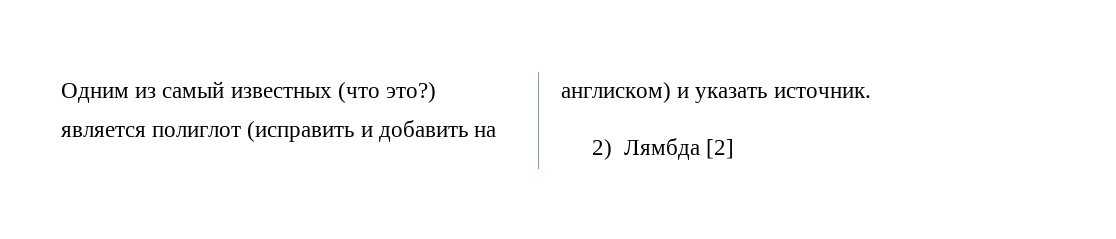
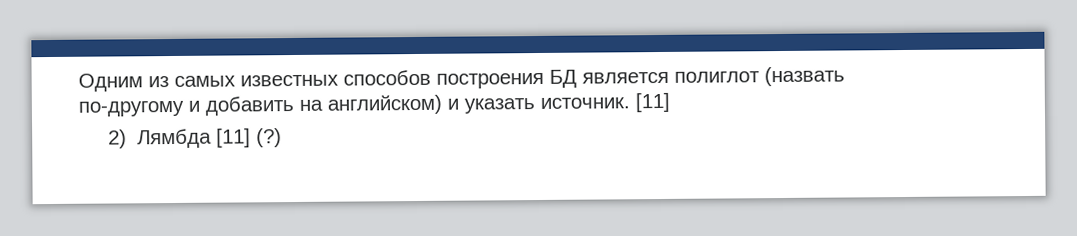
[162,81,437,103] [61,121,355,142] самый известных (что это?) является полиглот (исправить -> [174,66,845,89] [78,100,184,117] самых известных способов построения БД является полиглот (назвать по-другому
[561,82,671,103] англиском) -> [327,94,442,115] английском)
(871, 92) none -> [635,92,670,113] [11]
[705,139,734,159] [2] -> [216,128,283,148] [11] (?)

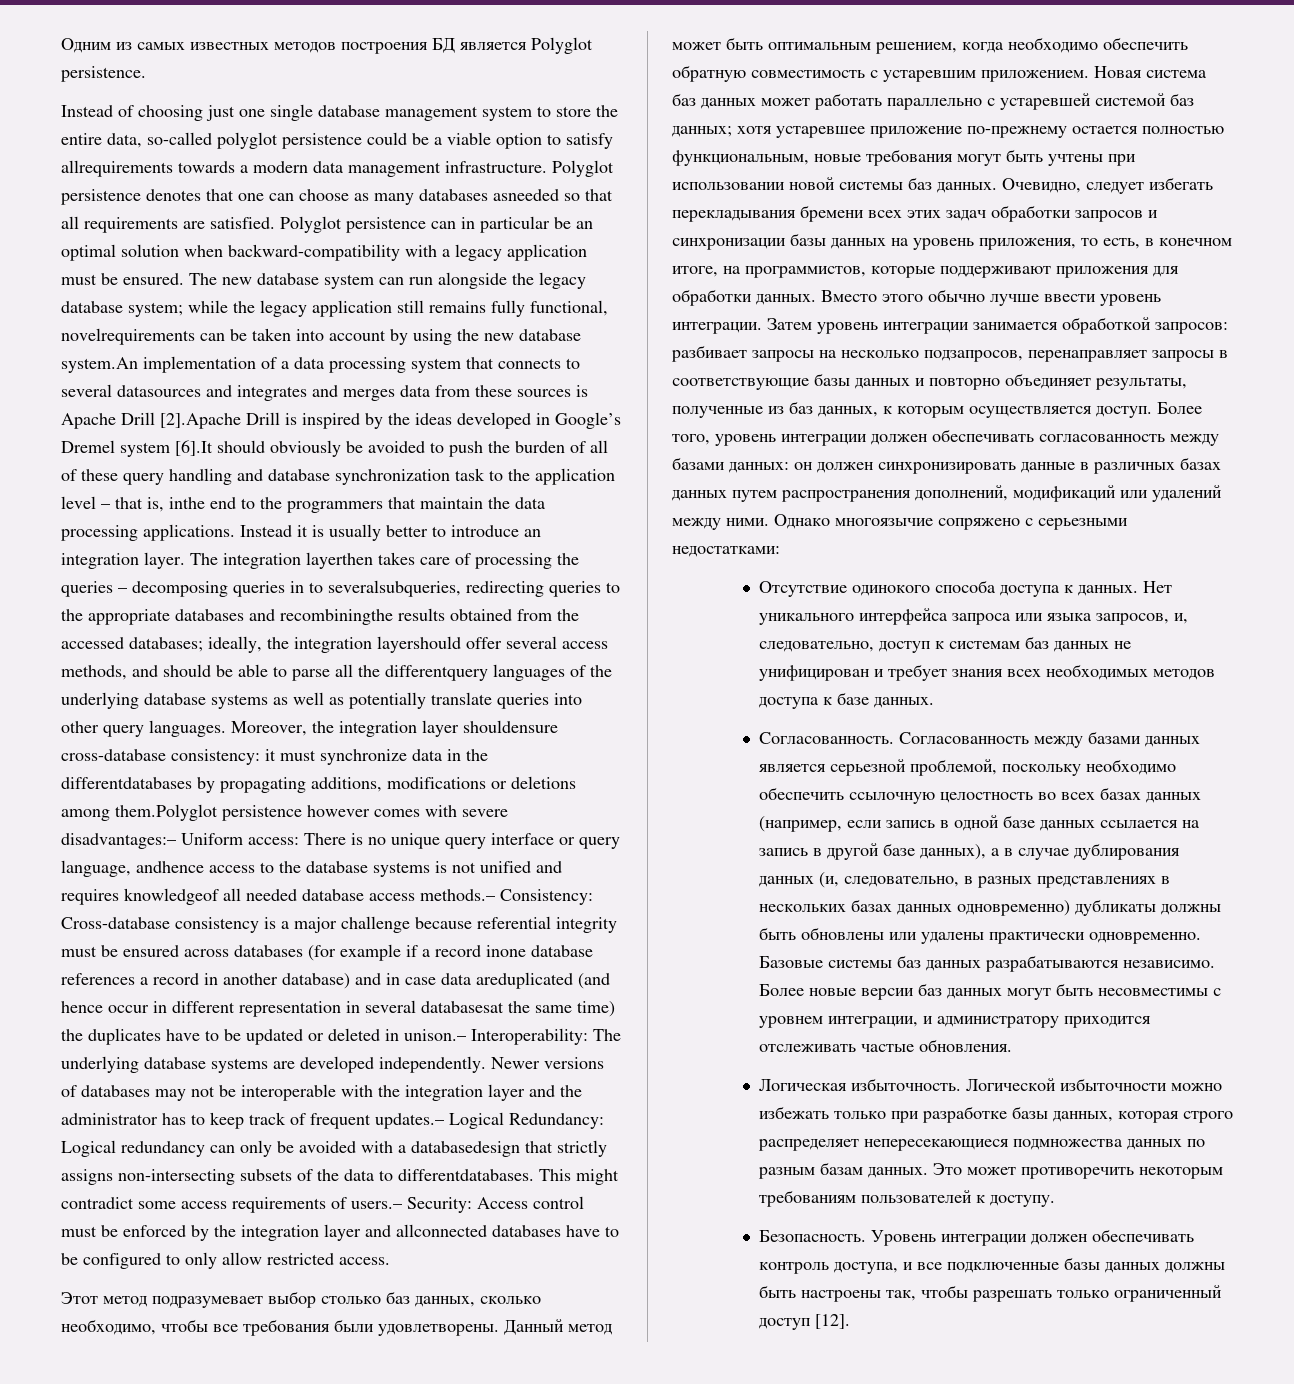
[343,69,431,86] способов -> [274,42,336,53] методов
[674,66,845,87] [78,92,670,117] [108,128,283,149] полиглот (назвать по-другому и добавить на английском) и указать источник. [11] // 2) Лямбда [11] (?) -> [531,37,593,54] [61,66,146,82] [61,104,618,121] [61,132,613,149] [61,160,614,177] [61,189,613,205] [61,216,593,233] [61,244,587,261] [61,272,586,289] [61,300,608,317] [61,328,581,345] [61,356,580,373] [61,384,588,401] [61,412,621,429] [61,440,608,457] [61,468,615,485] [61,496,545,513] [61,524,541,541] [61,552,579,569] [61,580,620,597] [61,608,579,625] [61,636,608,653] [61,664,612,681] [61,692,582,709] [61,720,558,737] [61,749,488,765] [61,776,576,793] [61,804,508,821] [61,833,620,849] [61,860,562,877] [61,888,593,905] [61,916,617,933] [61,944,593,961] [61,972,610,989] [61,1000,615,1017] [61,1028,621,1045] [61,1056,604,1073] [61,1084,582,1101] [61,1112,604,1129] [61,1140,607,1157] [61,1169,619,1185] [61,1196,584,1213] [61,1224,619,1241] [61,1252,390,1269] [61,1291,541,1308] [61,1319,612,1336] [672,37,1188,54] [672,65,1207,82] [672,93,1194,110] [672,126,1224,138] [672,149,1136,166] [672,177,1213,194] [672,205,1158,222] [672,233,1232,250] [672,266,1179,278] [672,289,1161,306] [672,317,1228,334] [671,345,1228,362] [672,373,1187,390] [672,401,1202,418] [672,429,1219,446] [672,457,1221,474] [672,485,1222,502] [672,514,1128,530] [672,546,780,557] [758,580,1172,597] [758,608,1188,625] [758,636,1131,653] [758,664,1215,681] [758,692,934,709] [758,731,1200,748] [758,759,1176,776] [758,787,1201,804] [758,815,1200,832] [758,843,1180,860] [758,872,1170,888] [758,899,1221,916] [758,927,1201,944] [758,955,1215,972] [758,983,1221,1000] [758,1016,1151,1028] [758,1039,1012,1052] [758,1078,1222,1091] [758,1106,1233,1123] [757,1139,1205,1151] [757,1162,1223,1179] [758,1190,1055,1207] [758,1229,1194,1246] [758,1257,1225,1274] [758,1285,1222,1302] [758,1314,850,1330] Polyglot persistence. // Instead of choosing just one single database management system to store the entire data, so-called polyglot persistence could be a viable option to satisfy allrequirements towards a modern data management infrastructure. Polyglot persistence denotes that one can choose as many databases asneeded so that all requirements are satisfied. Polyglot persistence can in particular be an optimal solution when backward-compatibility with a legacy application must be ensured. The new database system can run alongside the legacy database system; while the legacy application still remains fully functional, novelrequirements can be taken into account by using the new database system.An implementation of a data processing system that connects to several datasources and integrates and merges data from these sources is Apache Drill [2].Apache Drill is inspired by the ideas developed in Google’s Dremel system [6].It should obviously be avoided to push the burden of all of these query handling and database synchronization task to the application level – that is, inthe end to the programmers that maintain the data processing applications. Instead it is usually better to introduce an integration layer. The integration layerthen takes care of processing the queries – decomposing queries in to severalsubqueries, redirecting queries to the appropriate databases and recombiningthe results obtained from the accessed databases; ideally, the integration layershould offer several access methods, and should be able to parse all the differentquery languages of the underlying database systems as well as potentially translate queries into other query languages. Moreover, the integration layer shouldensure cross-database consistency: it must synchronize data in the differentdatabases by propagating additions, modifications or deletions among them.Polyglot persistence however comes with severe disadvantages:– Uniform access: There is no unique query interface or query language, andhence access to the database systems is not unified and requires knowledgeof all needed database access methods.– Consistency: Cross-database consistency is a major challenge because referential integrity must be ensured across databases (for example if a record inone database references a record in another database) and in case data areduplicated (and hence occur in different representation in several databasesat the same time) the duplicates have to be updated or deleted in unison.– Interoperability: The underlying database systems are developed independently. Newer versions of databases may not be interoperable with the integration layer and the administrator has to keep track of frequent updates.– Logical Redundancy: Logical redundancy can only be avoided with a databasedesign that strictly assigns non-intersecting subsets of the data to differentdatabases. This might contradict some access requirements of users.– Security: Access control must be enforced by the integration layer and allconnected databases have to be configured to only allow restricted access. // Этот метод подразумевает выбор столько баз данных, сколько необходимо, чтобы все требования были удовлетворены. Данный метод может быть оптимальным решением, когда необходимо обеспечить обратную совместимость с устаревшим приложением. Новая система баз данных может работать параллельно с устаревшей системой баз данных; хотя устаревшее приложение по-прежнему остается полностью функциональным, новые требования могут быть учтены при использовании новой системы баз данных. Очевидно, следует избегать перекладывания бремени всех этих задач обработки запросов и синхронизации базы данных на уровень приложения, то есть, в конечном итоге, на программистов, которые поддерживают приложения для обработки данных. Вместо этого обычно лучше ввести уровень интеграции. Затем уровень интеграции занимается обработкой запросов: разбивает запросы на несколько подзапросов, перенаправляет запросы в соответствующие базы данных и повторно объединяет результаты, полученные из баз данных, к которым осуществляется доступ. Более того, уровень интеграции должен обеспечивать согласованность между базами данных: он должен синхронизировать данные в различных базах данных путем распространения дополнений, модификаций или удалений между ними. Однако многоязычие сопряжено с серьезными недостатками: // Отсутствие одинокого способа доступа к данных. Нет уникального интерфейса запроса или языка запросов, и, следовательно, доступ к системам баз данных не унифицирован и требует знания всех необходимых методов доступа к базе данных. // Согласованность. Согласованность между базами данных является серьезной проблемой, поскольку необходимо обеспечить ссылочную целостность во всех базах данных (например, если запись в одной базе данных ссылается на запись в другой базе данных), а в случае дублирования данных (и, следовательно, в разных представлениях в нескольких базах данных одновременно) дубликаты должны быть обновлены или удалены практически одновременно. Базовые системы баз данных разрабатываются независимо. Более новые версии баз данных могут быть несовместимы с уровнем интеграции, и администратору приходится отслеживать частые обновления. // Логическая избыточность. Логической избыточности можно избежать только при разработке базы данных, которая строго распределяет непересекающиеся подмножества данных по разным базам данных. Это может противоречить некоторым требованиям пользователей к доступу. // Безопасность. Уровень интеграции должен обеспечивать контроль доступа, и все подключенные базы данных должны быть настроены так, чтобы разрешать только ограниченный доступ [12].

